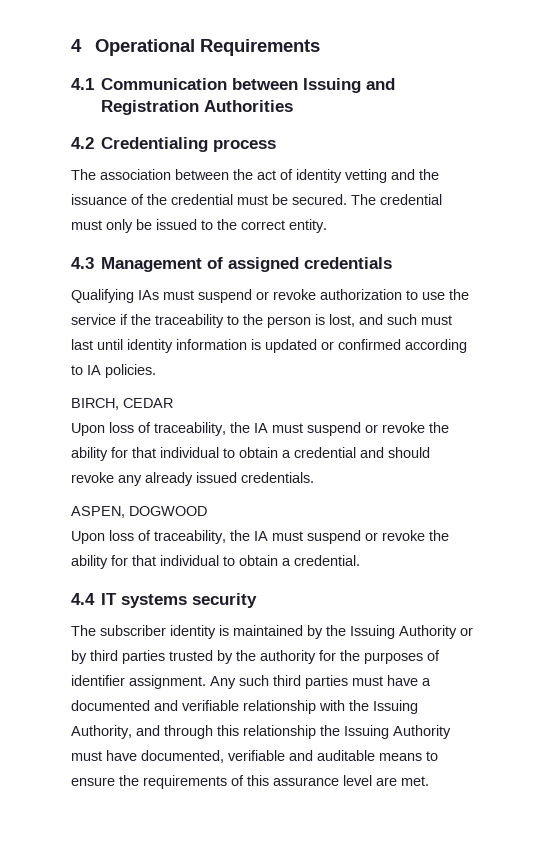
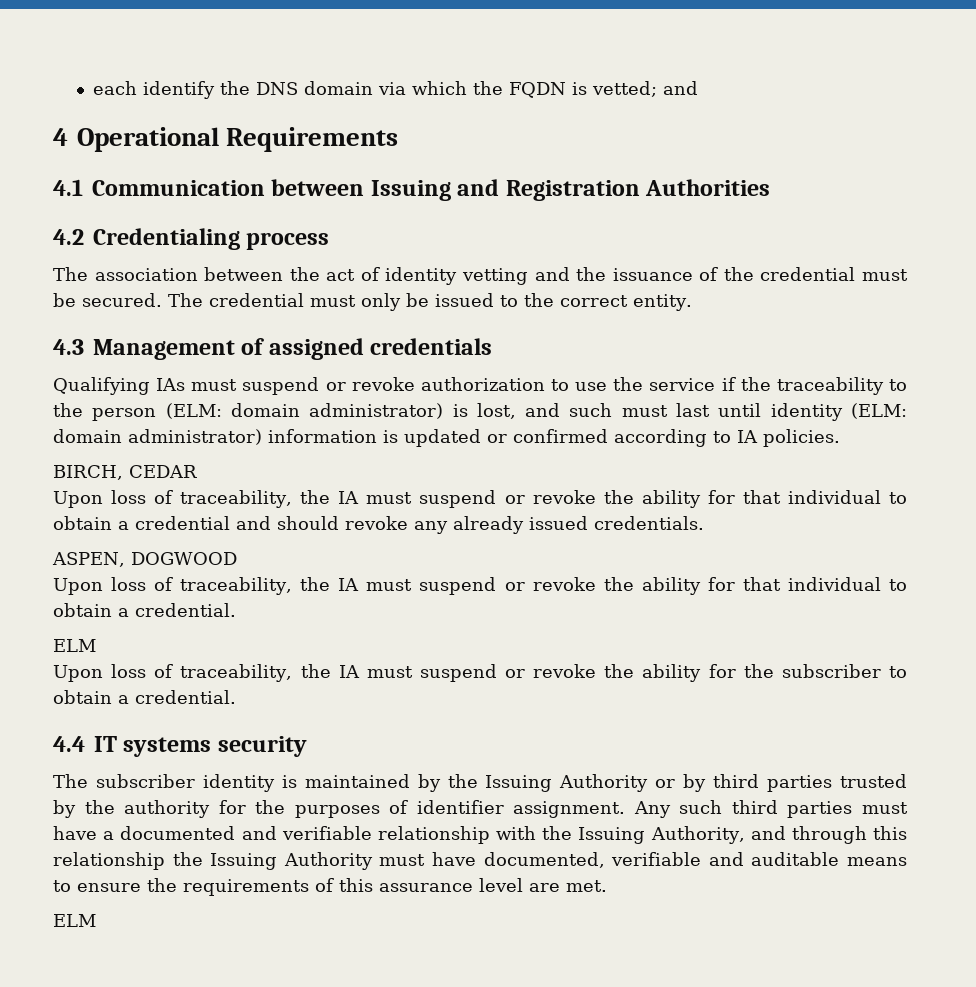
(71, 45) none -> [93,81,699,99] each identify the DNS domain via which the FQDN is vetted; and //
(311, 322) none -> [165,403,444,419] (ELM: domain administrator)
(173, 346) none -> [850,403,907,419] [53,429,262,445] (ELM: domain administrator)
(360, 560) none -> [53,639,96,652] [53,664,907,682] [53,690,236,704] // ELM // Upon loss of traceability, the IA must suspend or revoke the ability for the subscriber to obtain a credential.
(429, 781) none -> [53,914,96,927] // ELM

